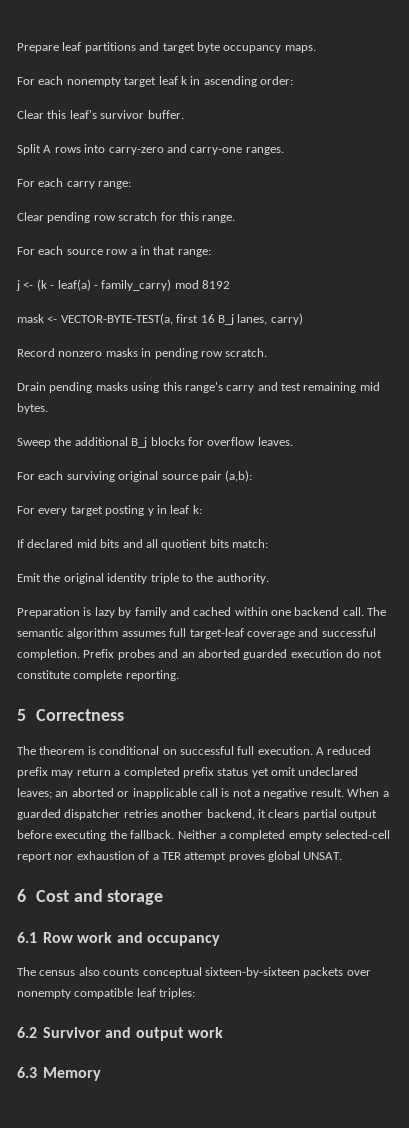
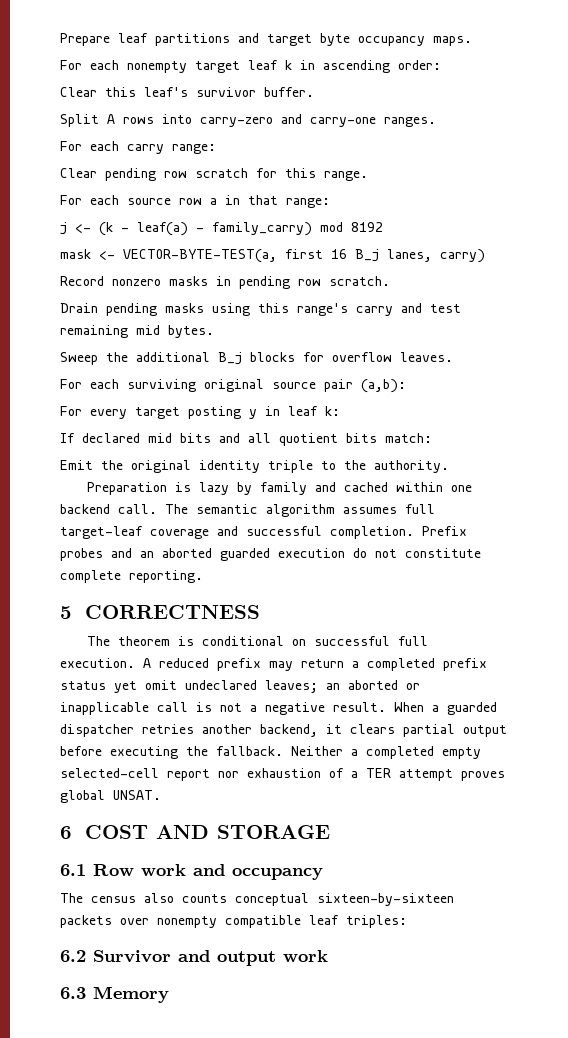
[35,709,124,721] Correctness -> [85,605,261,619] CORRECTNESS
[35,889,164,905] Cost and storage -> [85,825,331,839] COST AND STORAGE

